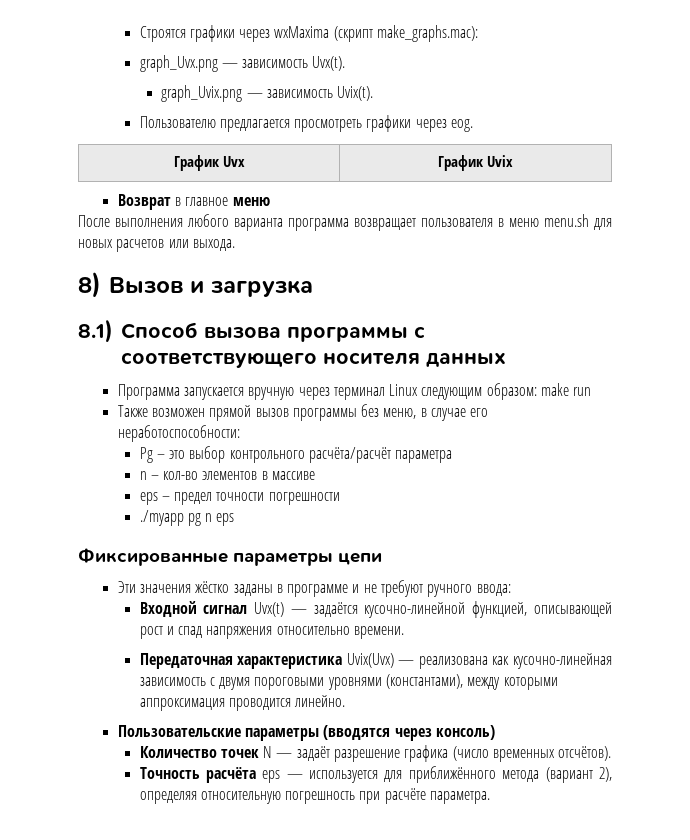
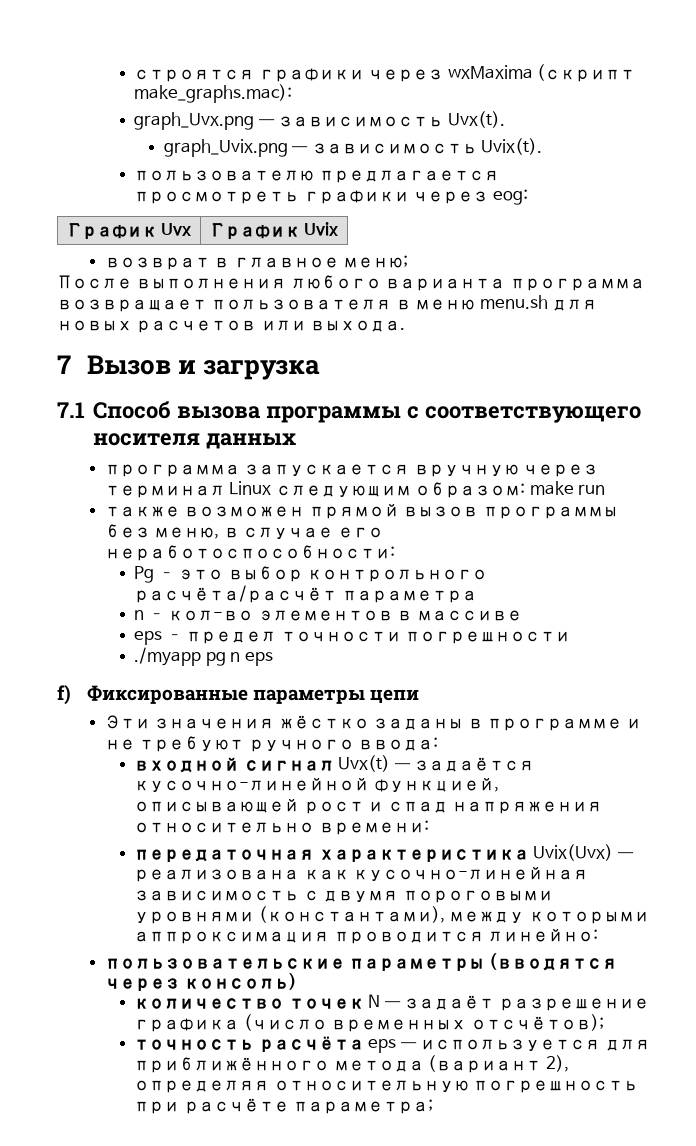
[139,26,186,42] Строятся -> [134,69,255,82] строятся
[139,116,216,128] Пользователю -> [134,170,315,181] пользователю
[451,119,474,132] eog. -> [492,189,528,205] eog:
[117,194,171,210] Возврат -> [104,257,210,270] возврат
[232,197,270,206] меню -> [343,255,409,268] меню;
[78,272,101,298] 8) -> [57,355,71,374] 7
[78,319,113,343] 8.1) -> [57,402,85,418] 7.1
[117,384,180,400] Программа -> [104,464,240,477] программа
[117,405,148,417] Также -> [104,506,180,517] также
(235, 519) none -> [57,685,71,705] f)
[139,601,197,617] Входной -> [134,757,240,773] входной
[354,626,405,639] [139,653,233,669] времени. // Передаточная -> [318,820,429,835] [134,849,315,862] времени: // передаточная
[294,695,346,707] [117,725,241,737] линейно. // Пользовательские -> [488,929,599,942] [104,958,345,969] линейно: // пользовательские
[139,746,217,758] Количество -> [134,998,285,1009] количество
[558,746,612,761] [139,767,200,779] отсчётов). // Точность -> [470,1014,604,1031] [134,1039,255,1050] отсчётов); // точность
[430,791,491,804] параметра. -> [293,1099,434,1114] параметра;

